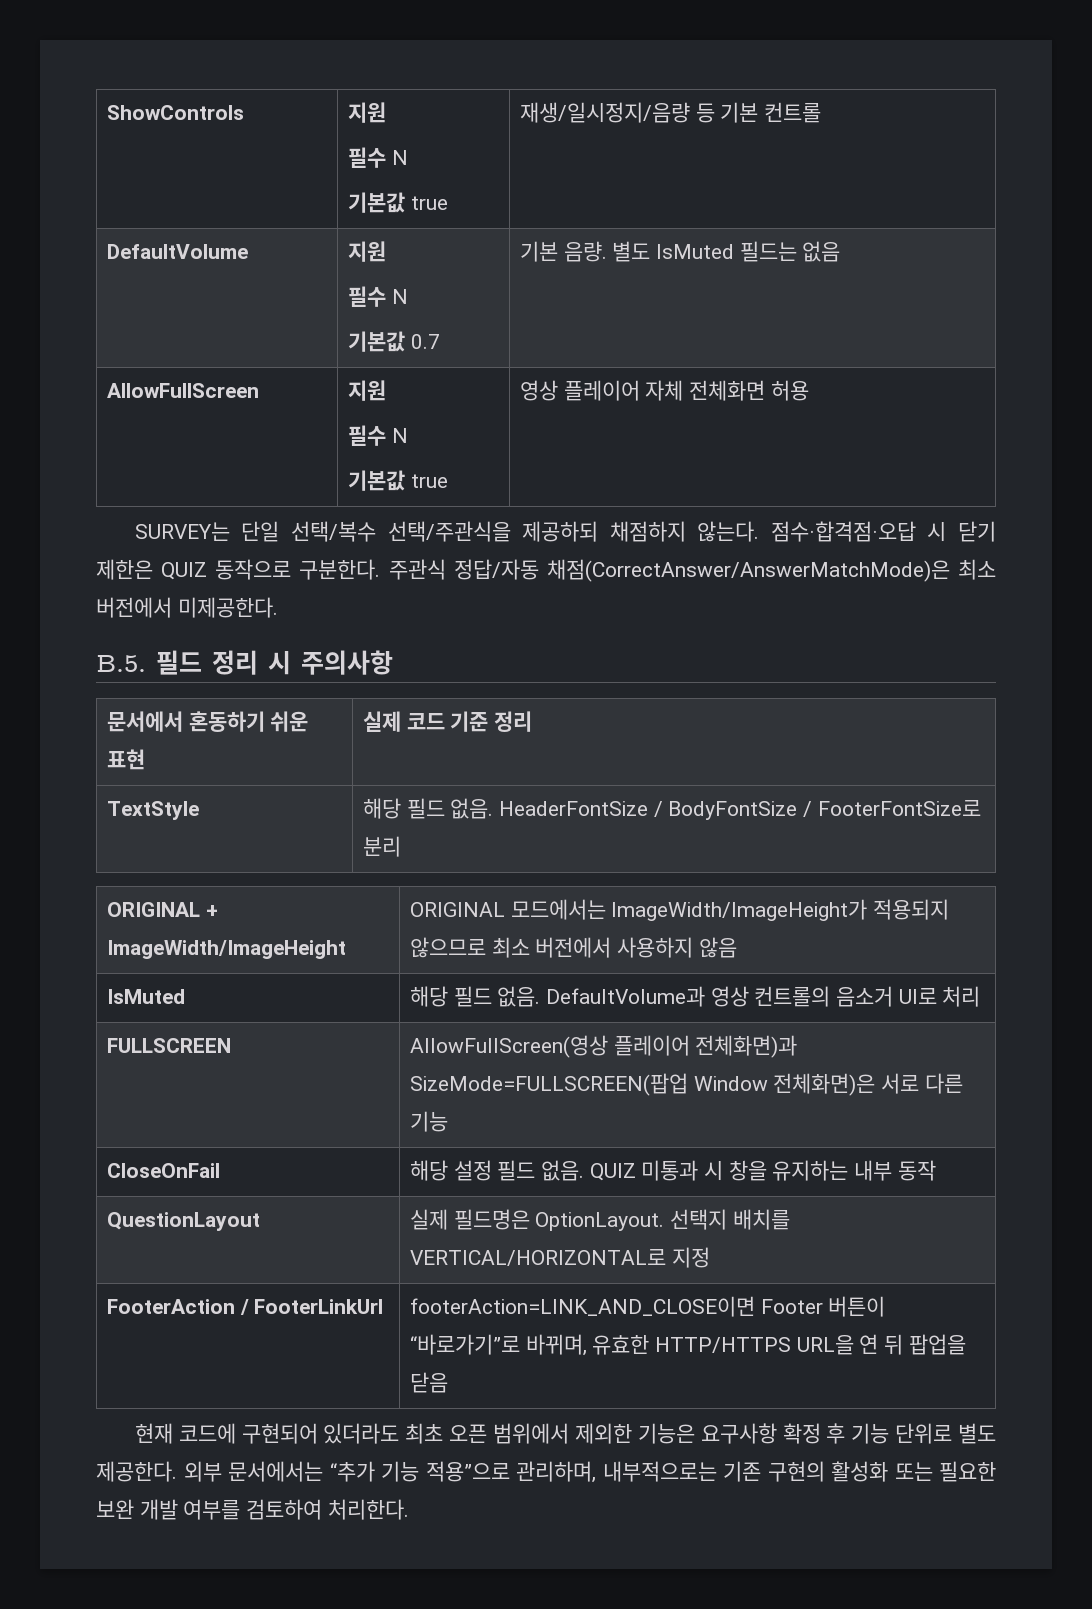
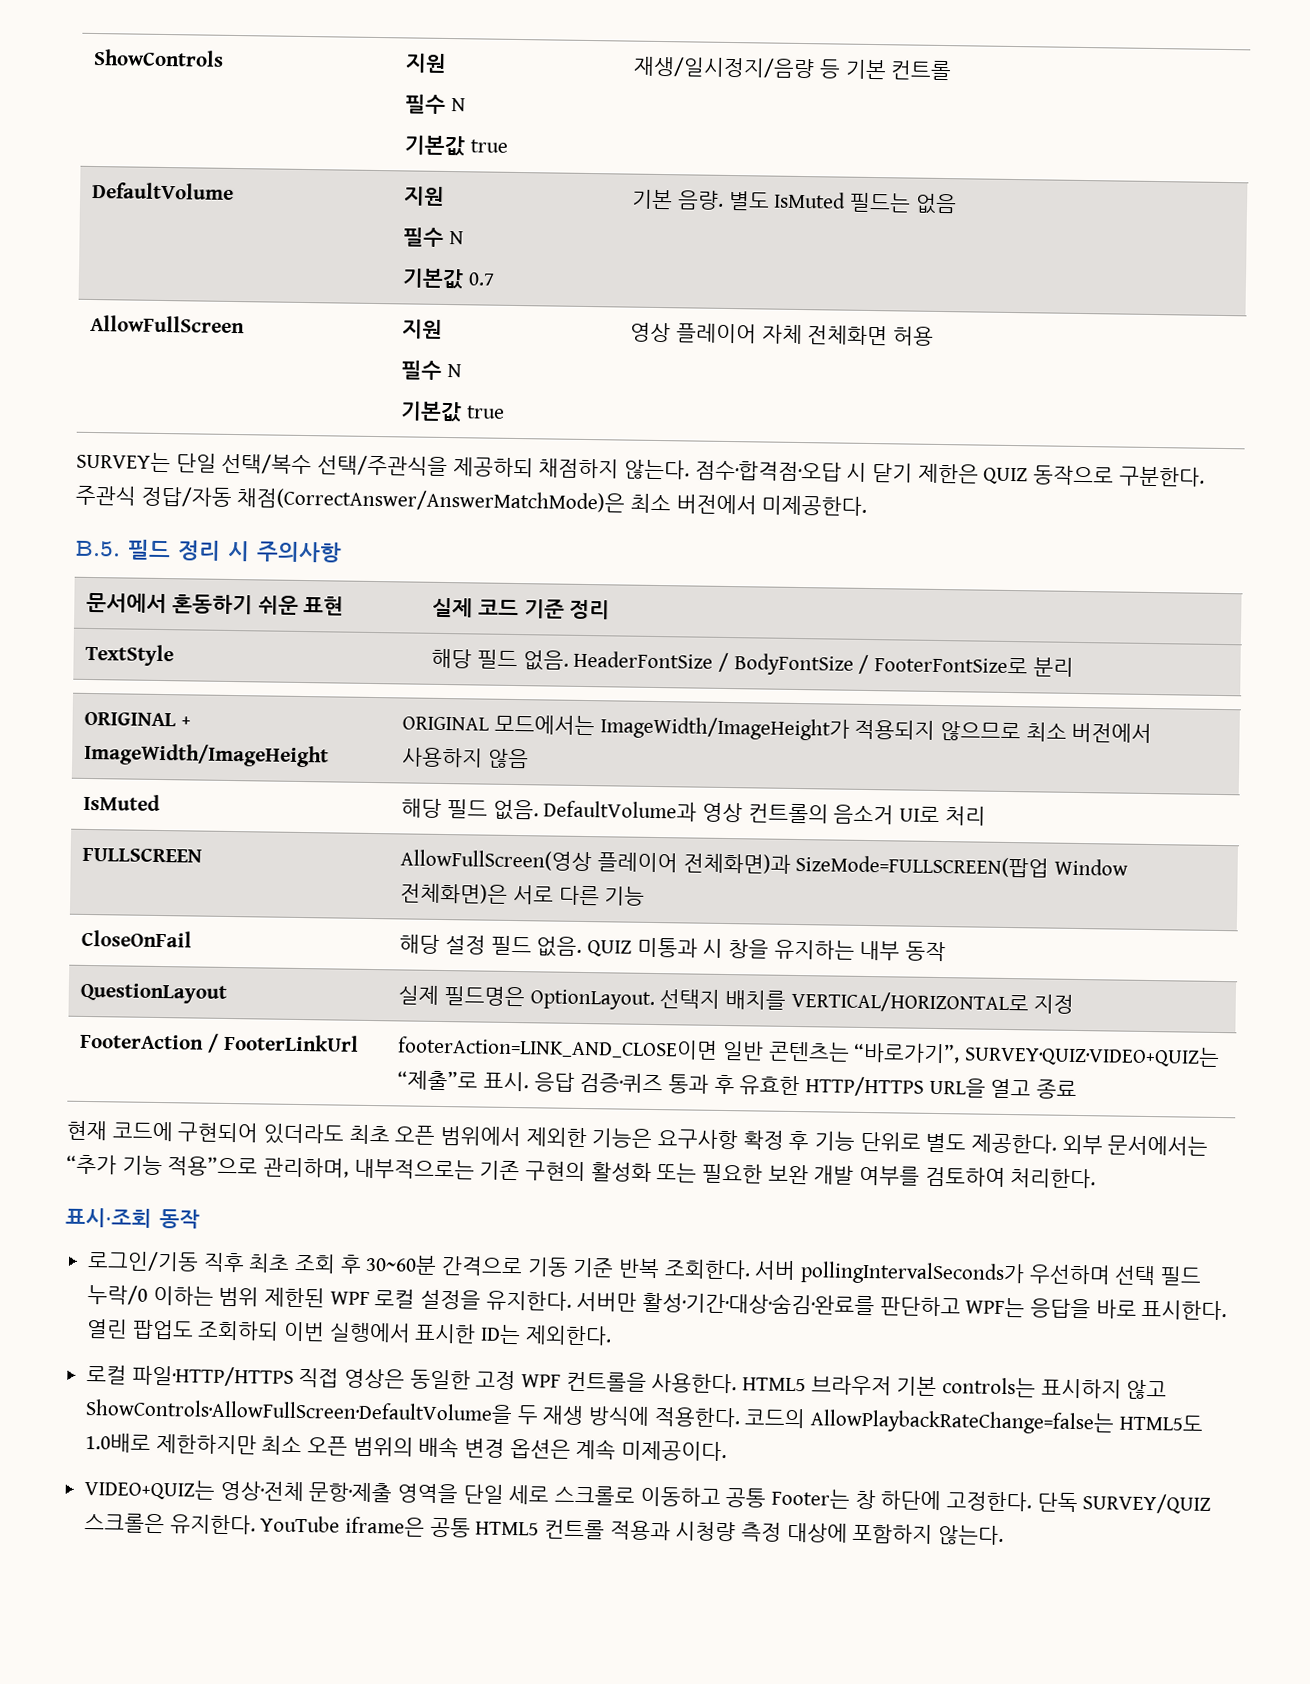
[760,1296,886,1317] [410,1334,966,1356] [410,1372,449,1393] Footer 버튼이 “바로가기”로 바뀌며, 유효한 HTTP/HTTPS URL을 연 뒤 팝업을 닫음 -> [721,1040,1220,1067] [397,1070,1077,1099] 일반 콘텐츠는 “바로가기”, SURVEY·QUIZ·VIDEO+QUIZ는 “제출”로 표시. 응답 검증·퀴즈 통과 후 유효한 HTTP/HTTPS URL을 열고 종료
(409, 1509) none -> [65,1207,200,1229] [87,1251,1203,1286] [87,1285,1228,1321] [86,1319,612,1346] [86,1365,1168,1400] [85,1399,1203,1435] [85,1433,728,1462] [84,1479,1212,1514] [84,1513,1005,1546] // 표시·조회 동작 // 로그인/기동 직후 최초 조회 후 30~60분 간격으로 기동 기준 반복 조회한다. 서버 pollingIntervalSeconds가 우선하며 선택 필드 누락/0 이하는 범위 제한된 WPF 로컬 설정을 유지한다. 서버만 활성·기간·대상·숨김·완료를 판단하고 WPF는 응답을 바로 표시한다. 열린 팝업도 조회하되 이번 실행에서 표시한 ID는 제외한다. // 로컬 파일·HTTP/HTTPS 직접 영상은 동일한 고정 WPF 컨트롤을 사용한다. HTML5 브라우저 기본 controls는 표시하지 않고 ShowControls·AllowFullScreen·DefaultVolume을 두 재생 방식에 적용한다. 코드의 AllowPlaybackRateChange=false는 HTML5도 1.0배로 제한하지만 최소 오픈 범위의 배속 변경 옵션은 계속 미제공이다. // VIDEO+QUIZ는 영상·전체 문항·제출 영역을 단일 세로 스크롤로 이동하고 공통 Footer는 창 하단에 고정한다. 단독 SURVEY/QUIZ 스크롤은 유지한다. YouTube iframe은 공통 HTML5 컨트롤 적용과 시청량 측정 대상에 포함하지 않는다.

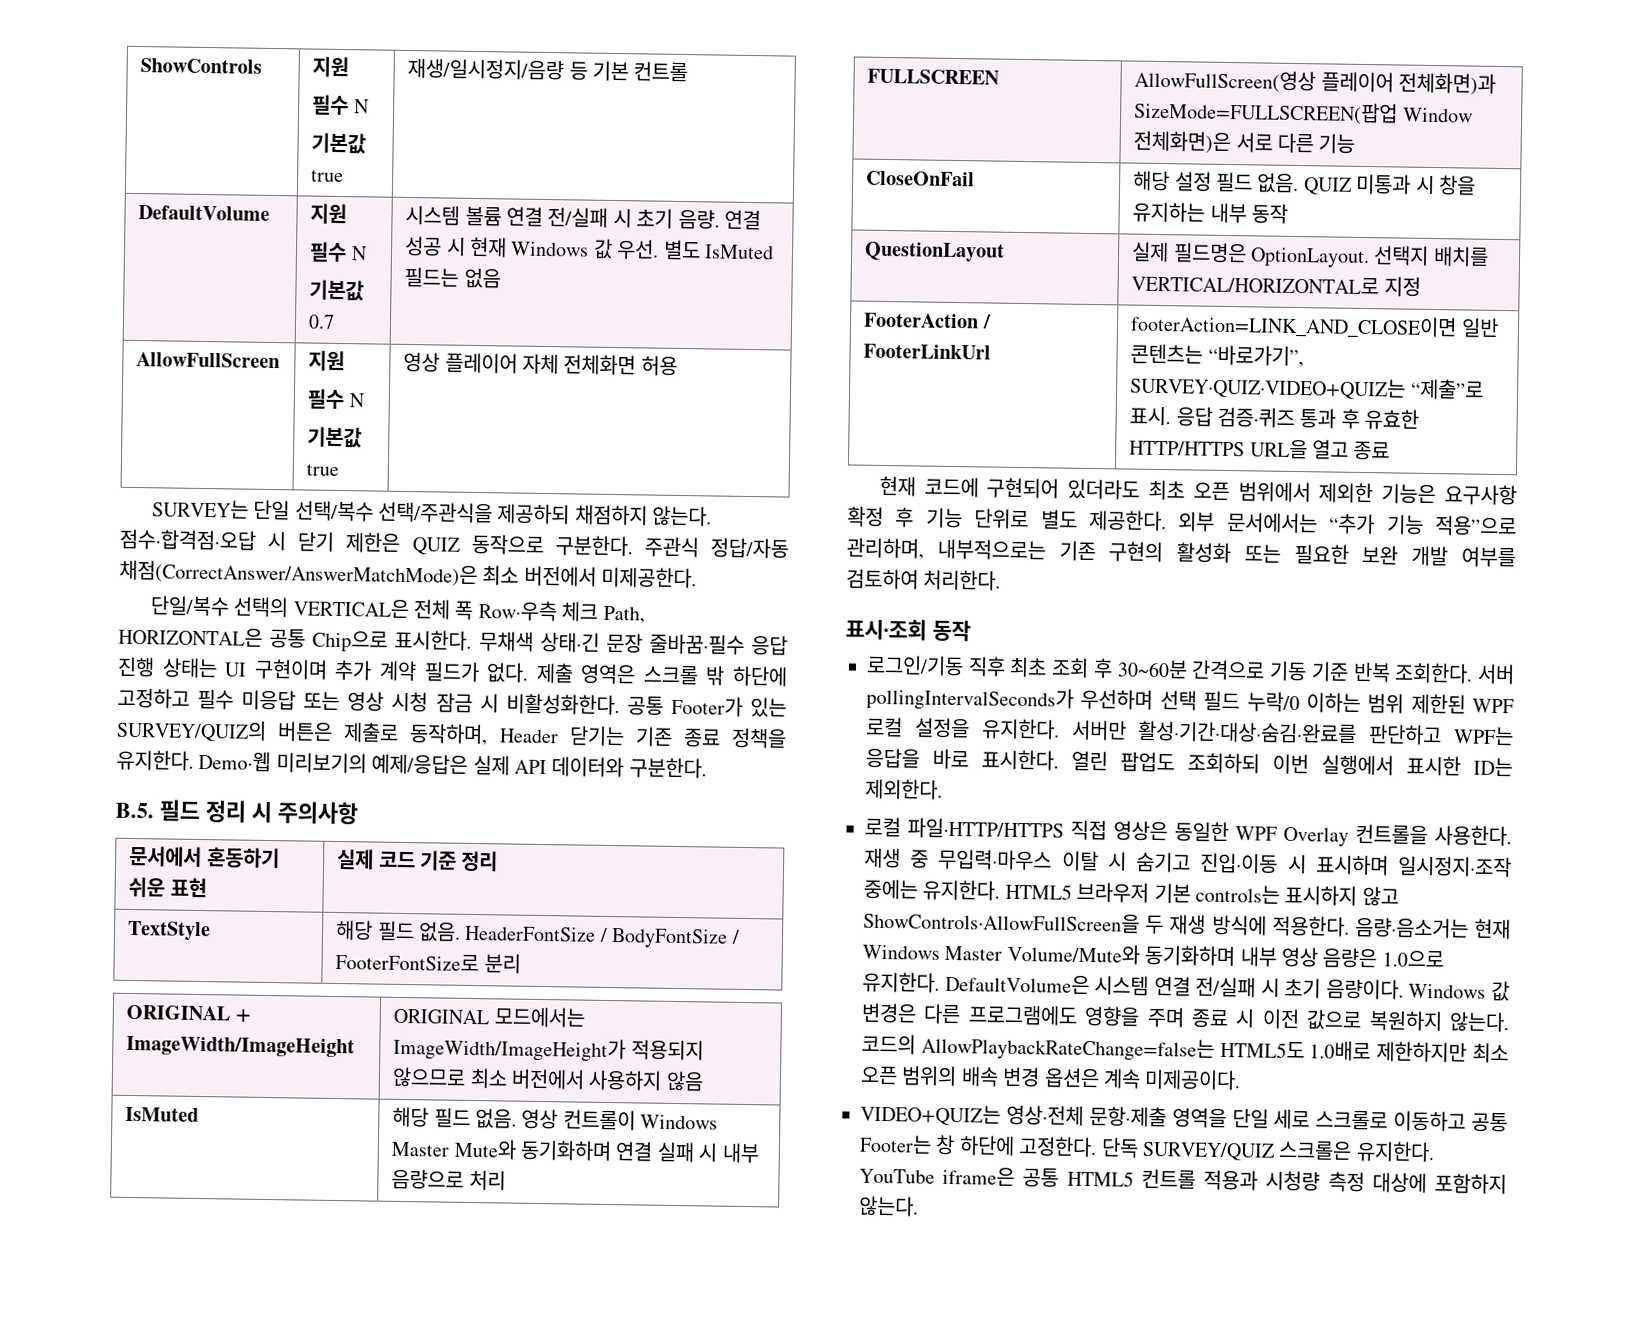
[631,189,724,210] 기본 음량. -> [405,204,761,231] [404,235,660,260] 시스템 볼륨 연결 전/실패 시 초기 음량. 연결 성공 시 현재 Windows 값 우선.
(868, 505) none -> [149,595,645,624] [118,626,788,656] [117,656,788,687] [117,687,788,718] [116,718,787,749] [116,749,707,779] // 단일/복수 선택의 VERTICAL은 전체 폭 Row·우측 체크 Path, HORIZONTAL은 공통 Chip으로 표시한다. 무채색 상태·긴 문장 줄바꿈·필수 응답 진행 상태는 UI 구현이며 추가 계약 필드가 없다. 제출 영역은 스크롤 밖 하단에 고정하고 필수 미응답 또는 영상 시청 잠금 시 비활성화한다. 공통 Footer가 있는 SURVEY/QUIZ의 버튼은 제출로 동작하며, Header 닫기는 기존 종료 정책을 유지한다. Demo·웹 미리보기의 예제/응답은 실제 API 데이터와 구분한다.
[543,800,940,825] DefaultVolume과 영상 컨트롤의 음소거 UI로 -> [521,1108,719,1131] [391,1138,759,1164] [391,1168,465,1190] 영상 컨트롤이 Windows Master Mute와 동기화하며 연결 실패 시 내부 음량으로
[475,1370,738,1394] 고정 WPF 컨트롤을 사용한다. -> [1235,823,1512,847] [864,847,1512,878] [863,878,1001,901] WPF Overlay 컨트롤을 사용한다. 재생 중 무입력·마우스 이탈 시 숨기고 진입·이동 시 표시하며 일시정지·조작 중에는 유지한다.
[85,1399,514,1425] ShowControls·AllowFullScreen·DefaultVolume을 -> [863,910,1140,934] ShowControls·AllowFullScreen을
(741, 1417) none -> [1354,916,1511,940] [862,942,1444,969] [862,971,1510,1002] [861,1002,1509,1033] 음량·음소거는 현재 Windows Master Volume/Mute와 동기화하며 내부 영상 음량은 1.0으로 유지한다. DefaultVolume은 시스템 연결 전/실패 시 초기 음량이다. Windows 값 변경은 다른 프로그램에도 영향을 주며 종료 시 이전 값으로 복원하지 않는다.

